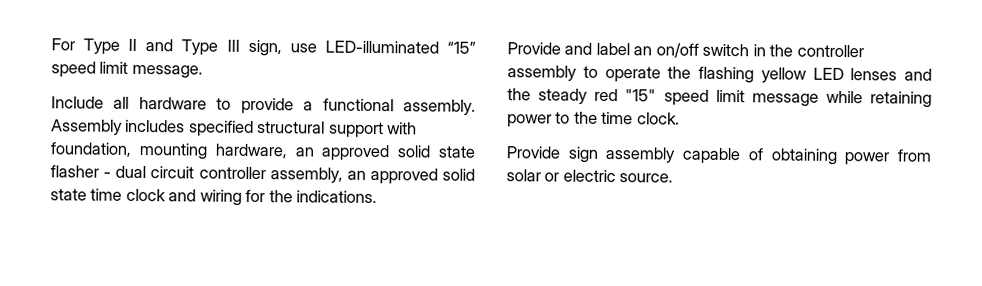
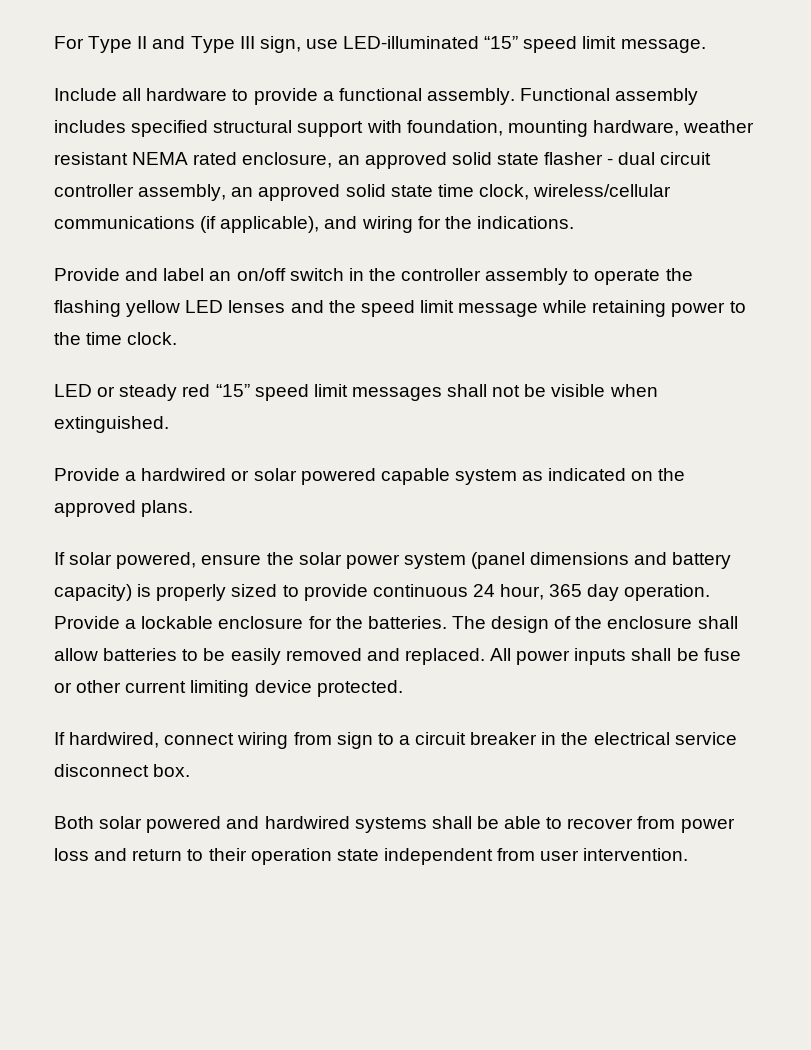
[51,119,123,136] Assembly -> [520,88,699,105] Functional assembly
(287, 151) none -> [683,120,755,133] [54,152,333,168] weather resistant NEMA rated enclosure,
[125,188,166,202] clock -> [478,184,672,200] [54,216,320,233] clock, wireless/cellular communications (if applicable),
[538,88,657,105] steady red "15" -> (356, 306) none
[506,146,931,166] [506,169,674,183] Provide sign assembly capable of obtaining power from solar or electric source. -> [54,384,658,401] [54,416,169,433] [54,468,686,485] [54,500,194,517] [54,552,732,569] [54,584,711,601] [54,616,738,633] [54,648,741,665] [54,680,403,697] [54,732,737,749] [54,764,191,777] [54,816,735,833] [54,848,689,865] LED or steady red “15” speed limit messages shall not be visible when extinguished. // Provide a hardwired or solar powered capable system as indicated on the approved plans. // If solar powered, ensure the solar power system (panel dimensions and battery capacity) is properly sized to provide continuous 24 hour, 365 day operation. Provide a lockable enclosure for the batteries. The design of the enclosure shall allow batteries to be easily removed and replaced. All power inputs shall be fuse or other current limiting device protected. // If hardwired, connect wiring from sign to a circuit breaker in the electrical service disconnect box. // Both solar powered and hardwired systems shall be able to recover from power loss and return to their operation state independent from user intervention.

